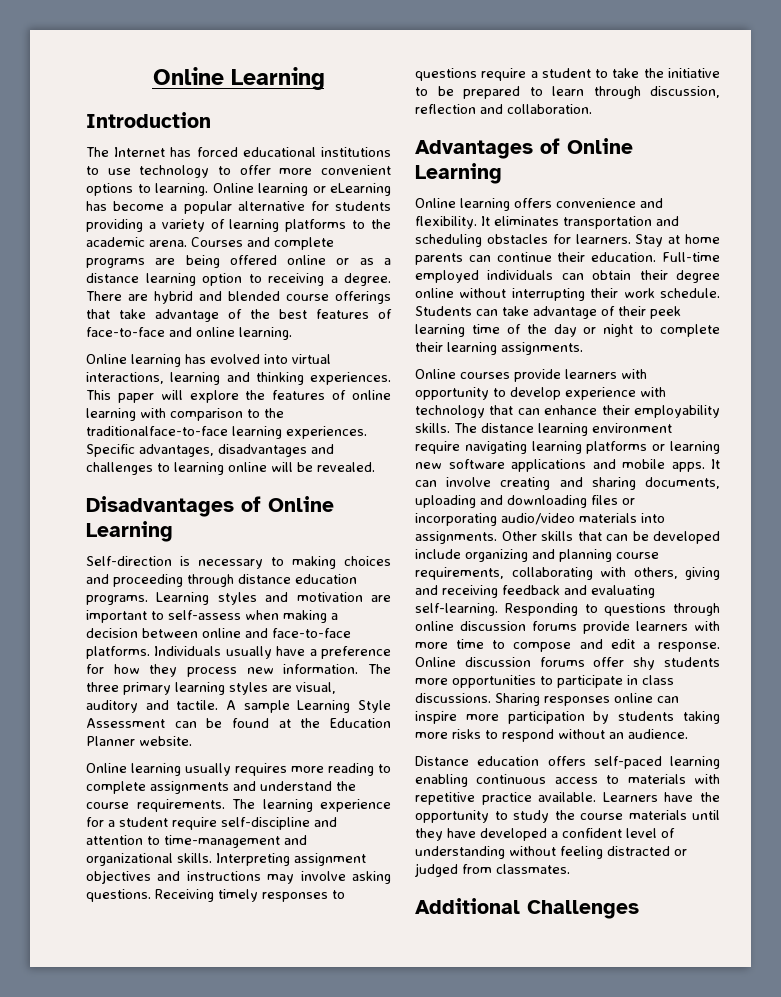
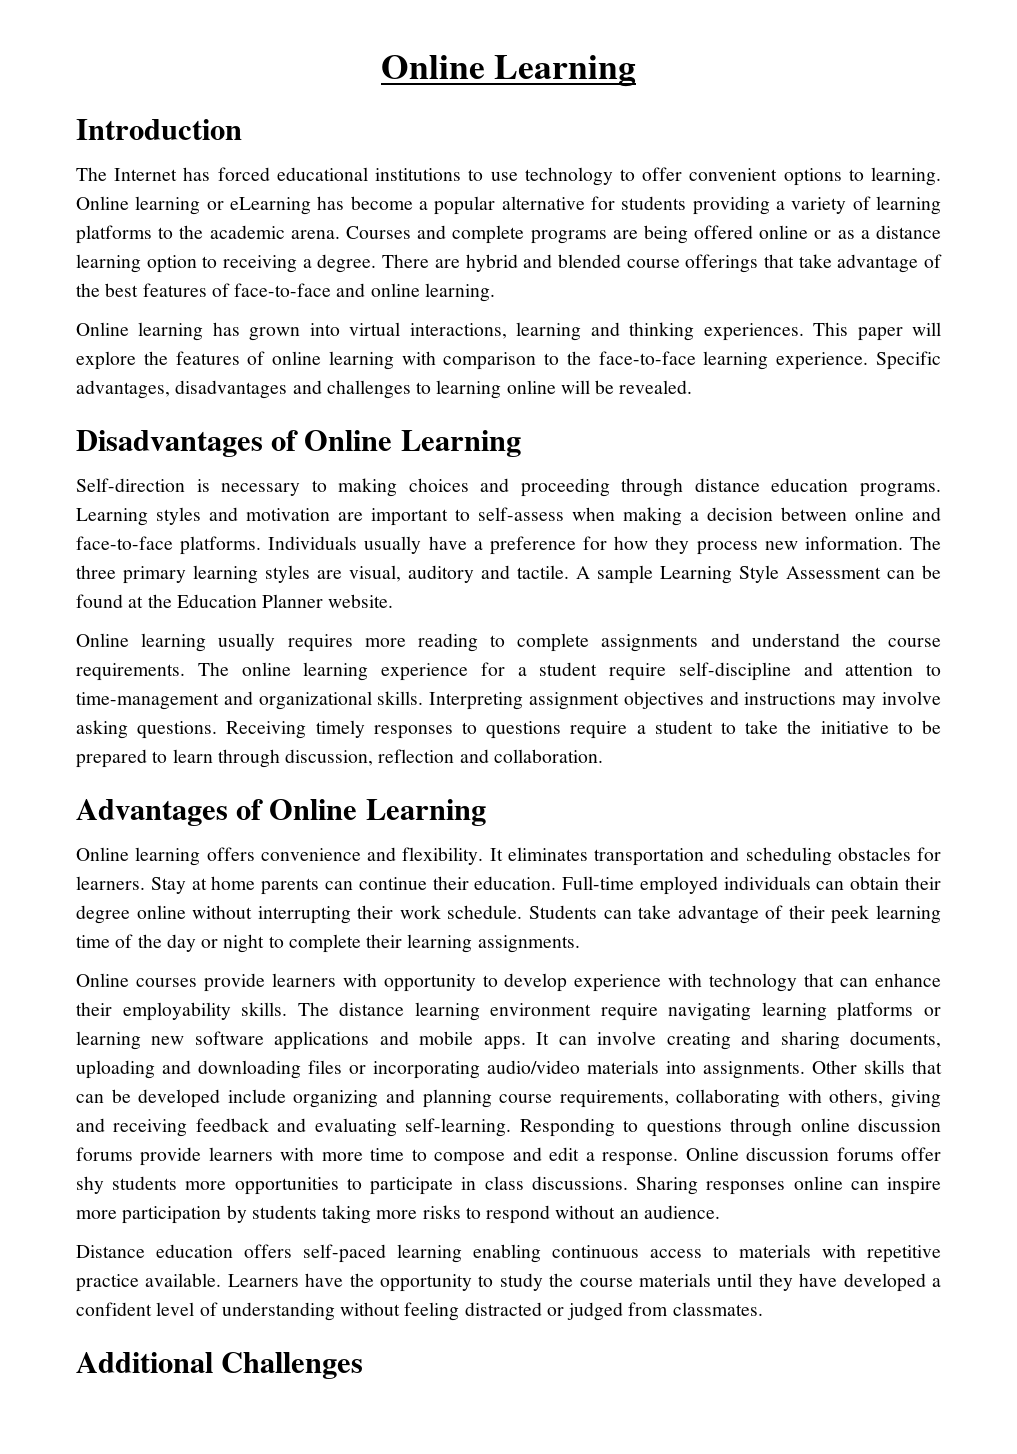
[279,168,313,175] more -> (683, 174) none
[210,354,260,364] evolved -> [249,327,301,341] grown
[86,426,367,439] traditionalface-to-face learning experiences. -> [598,351,869,370] face-to-face learning experience.
(255, 804) none -> [241,662,291,676] online

